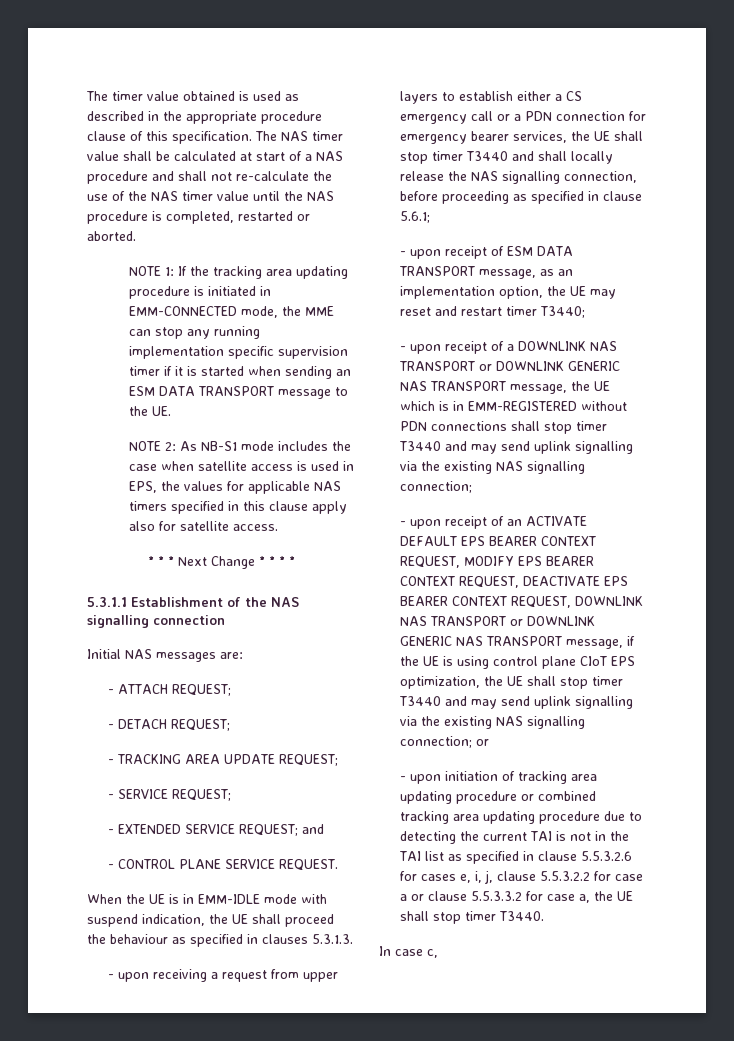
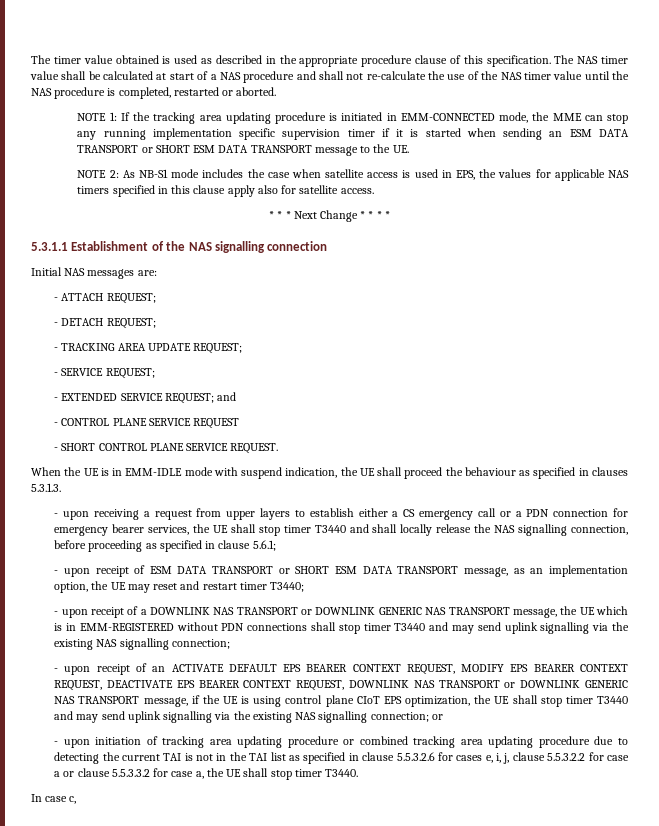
(275, 391) none -> [141,145,312,153] or SHORT ESM DATA TRANSPORT
(276, 864) none -> [193,418,240,429] [54,443,229,451] REQUEST // - SHORT CONTROL PLANE SERVICE
(476, 271) none -> [278,566,459,574] or SHORT ESM DATA TRANSPORT

